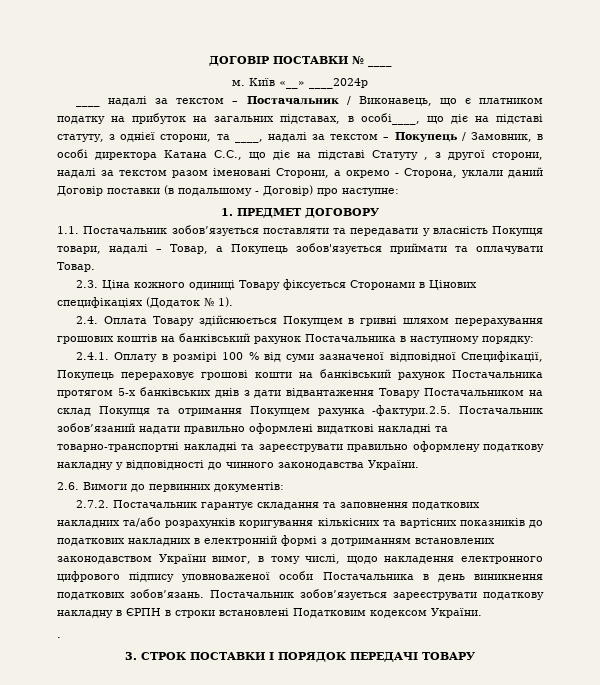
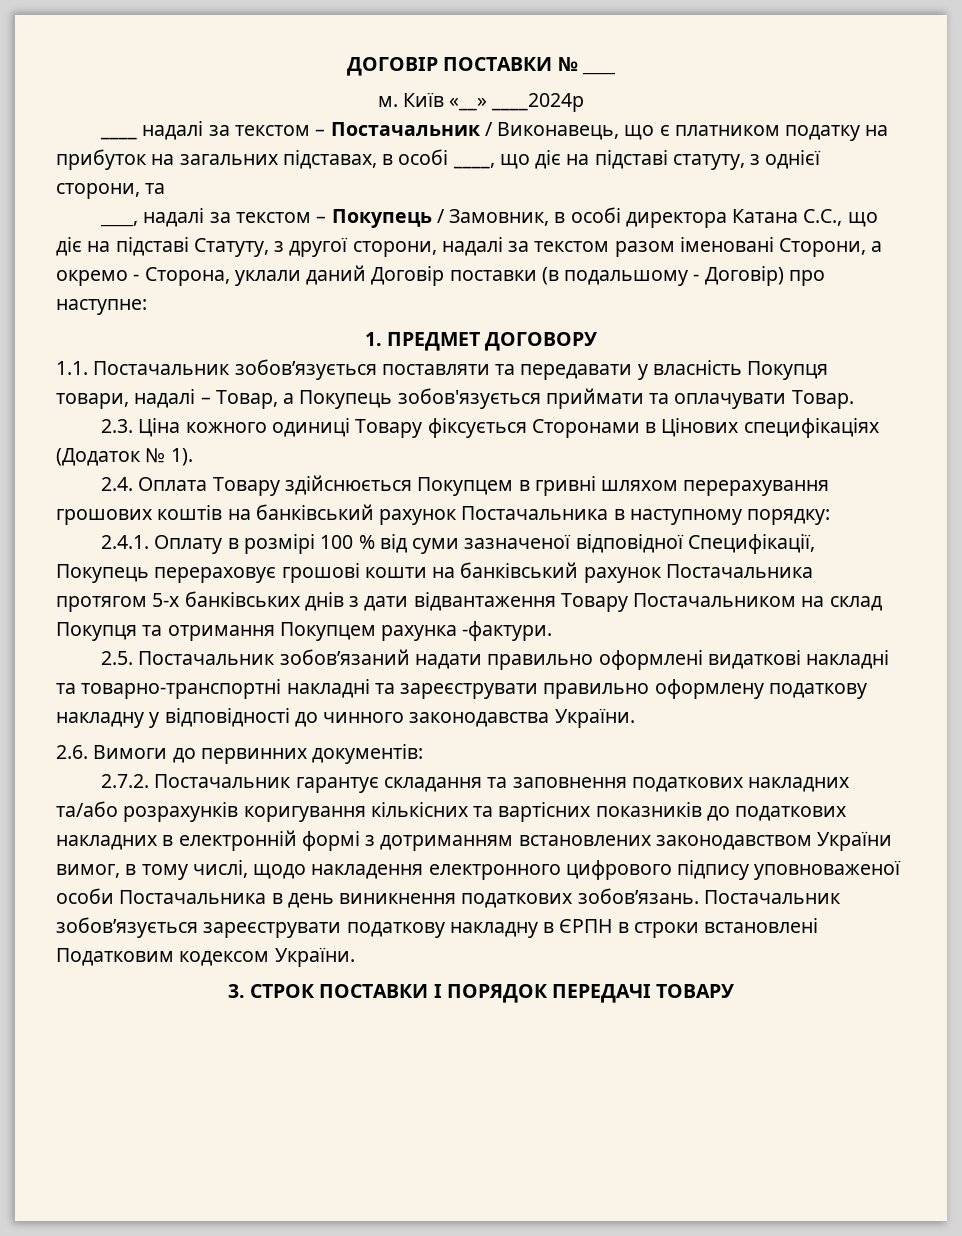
[360,113,420,125] особі____, -> [398,149,495,169] особі ____,
(230, 137) none -> (166, 188) //
[372,150,428,160] Статуту , -> [193,238,269,257] Статуту,
[372,405,452,416] -фактури.2.5. -> [462,621,553,641] [101,651,134,665] -фактури. // 2.5.
[57,637,61,638] // . -> (355, 957) none

